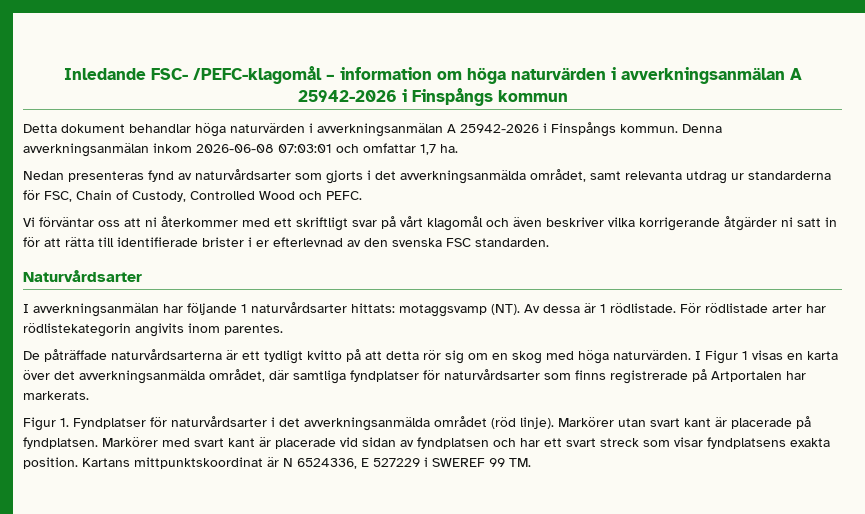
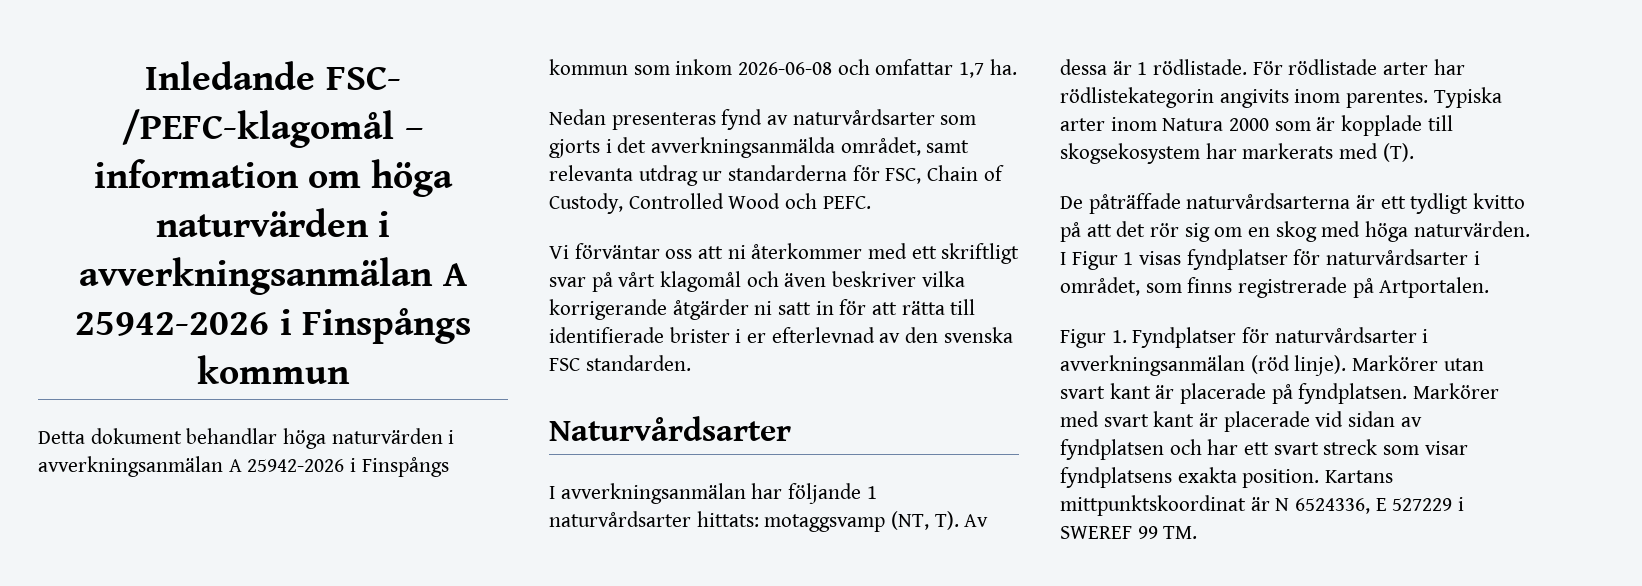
[620,124,722,133] [23,143,149,157] kommun. Denna avverkningsanmälan -> [549,59,670,75] kommun som
[278,144,332,153] 07:03:01 -> (833, 68) none
[491,304,520,315] (NT). -> [891,511,959,530] (NT, T).
(283, 329) none -> [1433,87,1502,108] [1060,115,1453,136] [1060,143,1414,164] Typiska arter inom Natura 2000 som är kopplade till skogsekosystem har markerats med (T).
[386,351,419,360] detta -> [1116,221,1146,237] det
[787,351,838,360] [23,369,346,384] en karta över det avverkningsanmälda området, där samtliga -> (1182, 258) none
(540, 374) none -> [1473,251,1480,265] [1060,277,1140,296] i området,
[711,371,806,382] [23,391,89,400] Artportalen har markerats. -> [1379,277,1490,298] Artportalen.
[279,416,487,431] det avverkningsanmälda området -> [1060,355,1245,376] avverkningsanmälan

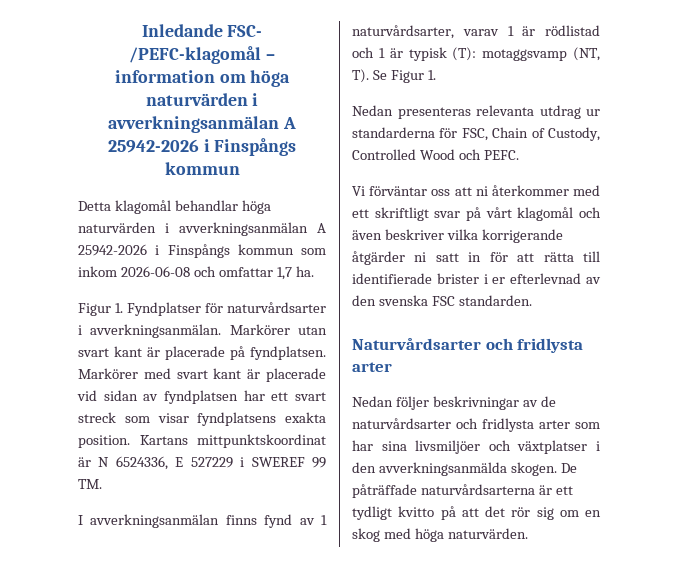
[90,428,182,444] dokument -> [114,200,171,214] klagomål
[549,109,977,130] [549,137,970,158] Nedan presenteras fynd av naturvårdsarter som gjorts i det avverkningsanmälda området, samt -> [78,302,326,316] [78,324,327,338] [78,346,326,360] [78,368,326,382] [77,390,326,404] [78,412,326,426] [78,434,326,448] [78,456,326,470] [78,479,102,489] [78,514,327,528] [352,25,600,39] [352,47,600,61] [352,69,436,83] [352,105,471,119] Figur 1. Fyndplatser för naturvårdsarter i avverkningsanmälan. Markörer utan svart kant är placerade på fyndplatsen. Markörer med svart kant är placerade vid sidan av fyndplatsen har ett svart streck som visar fyndplatsens exakta position. Kartans mittpunktskoordinat är N 6524336, E 527229 i SWEREF 99 TM. // I avverkningsanmälan finns fynd av 1 naturvårdsarter, varav 1 är rödlistad och 1 är typisk (T): motaggsvamp (NT, T). Se Figur 1. // Nedan presenteras
[549,483,877,504] [549,511,989,532] [1060,59,1465,75] [1060,87,1502,108] [1060,115,1453,136] [1060,143,1414,164] // I avverkningsanmälan har följande 1 naturvårdsarter hittats: motaggsvamp (NT, T). Av dessa är 1 rödlistade. För rödlistade arter har rödlistekategorin angivits inom parentes. Typiska arter inom Natura 2000 som är kopplade till skogsekosystem har markerats med (T). // -> [485,338,584,353] [352,362,392,372] [352,396,556,410] [352,418,600,432] [352,440,600,454] [352,462,557,476] och fridlysta arter // Nedan följer beskrivningar av de naturvårdsarter och fridlysta arter som har sina livsmiljöer och växtplatser i den avverkningsanmälda skogen.
[1060,249,1480,270] [1060,277,1490,298] [1060,327,1429,348] [1060,355,1484,376] [1060,383,1500,404] [1060,411,1422,432] [1060,439,1468,460] [1060,467,1394,488] [1060,495,1465,516] [1060,526,1198,539] I Figur 1 visas fyndplatser för naturvårdsarter i området, som finns registrerade på Artportalen. // Figur 1. Fyndplatser för naturvårdsarter i avverkningsanmälan (röd linje). Markörer utan svart kant är placerade på fyndplatsen. Markörer med svart kant är placerade vid sidan av fyndplatsen och har ett svart streck som visar fyndplatsens exakta position. Kartans mittpunktskoordinat är N 6524336, E 527229 i SWEREF 99 TM. -> (528, 533) none

